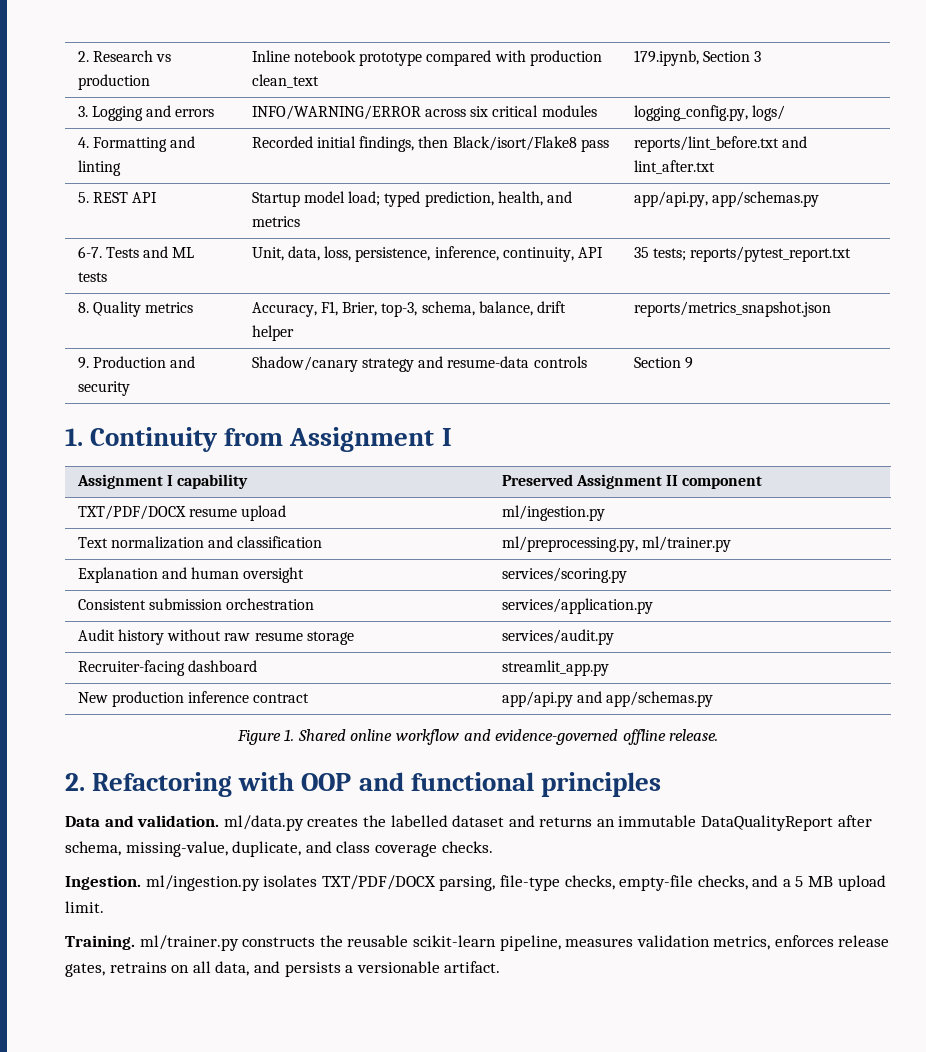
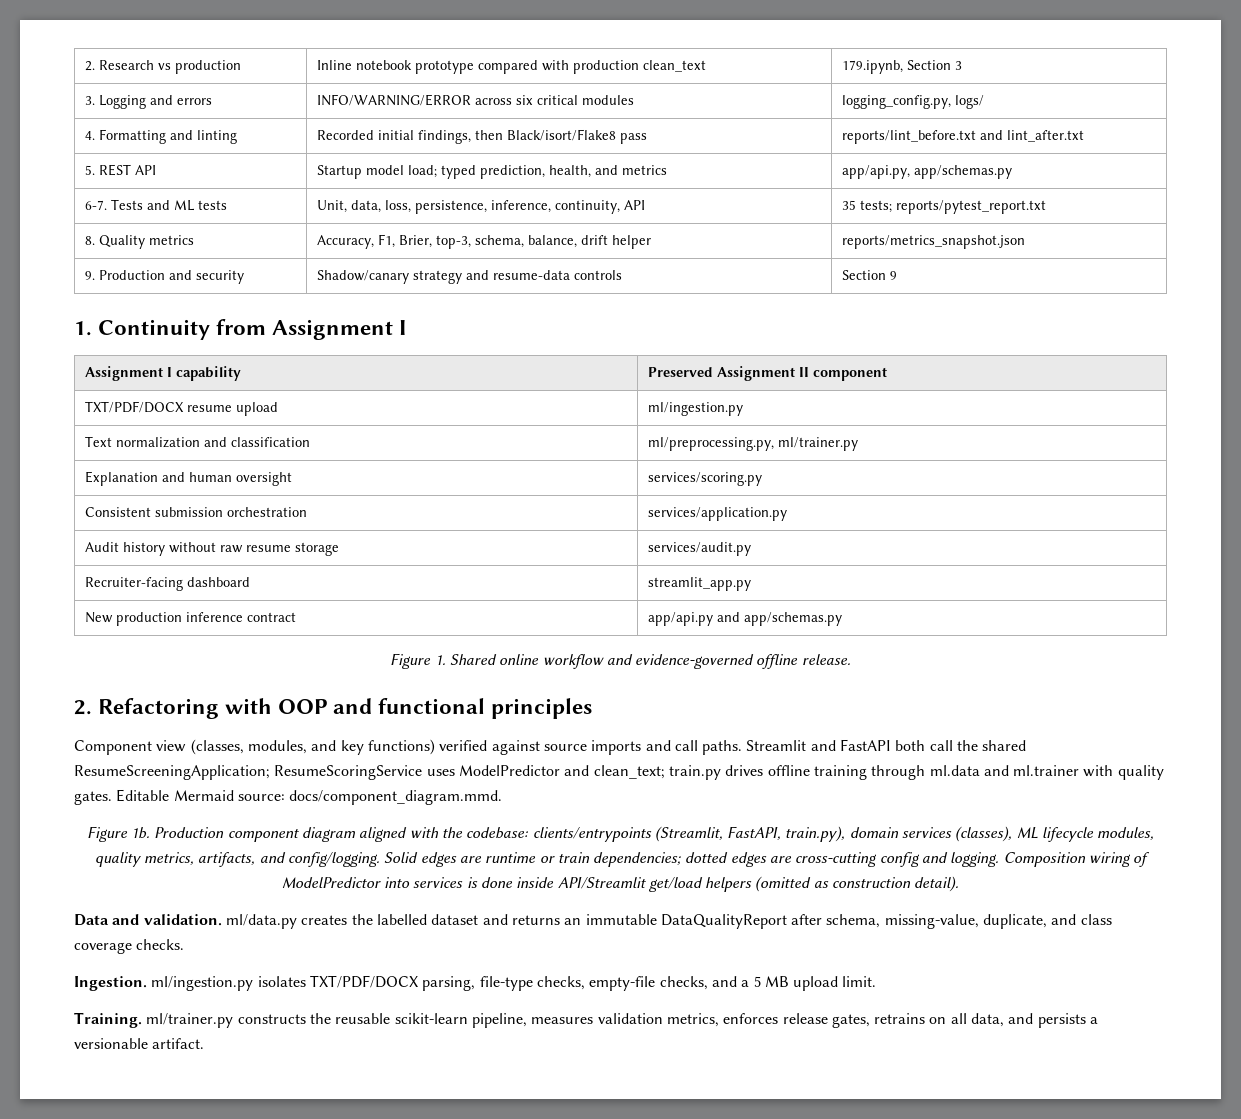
(661, 784) none -> [74,739,1027,755] [74,765,1164,780] [74,789,503,805] [86,826,1155,842] [94,852,1151,867] [281,876,960,892] // Component view (classes, modules, and key functions) verified against source imports and call paths. Streamlit and FastAPI both call the shared ResumeScreeningApplication; ResumeScoringService uses ModelPredictor and clean_text; train.py drives offline training through ml.data and ml.trainer with quality gates. Editable Mermaid source: docs/component_diagram.mmd. // Figure 1b. Production component diagram aligned with the codebase: clients/entrypoints (Streamlit, FastAPI, train.py), domain services (classes), ML lifecycle modules, quality metrics, artifacts, and config/logging. Solid edges are runtime or train dependencies; dotted edges are cross-cutting config and logging. Composition wiring of ModelPredictor into services is done inside API/Streamlit get/load helpers (omitted as construction detail).

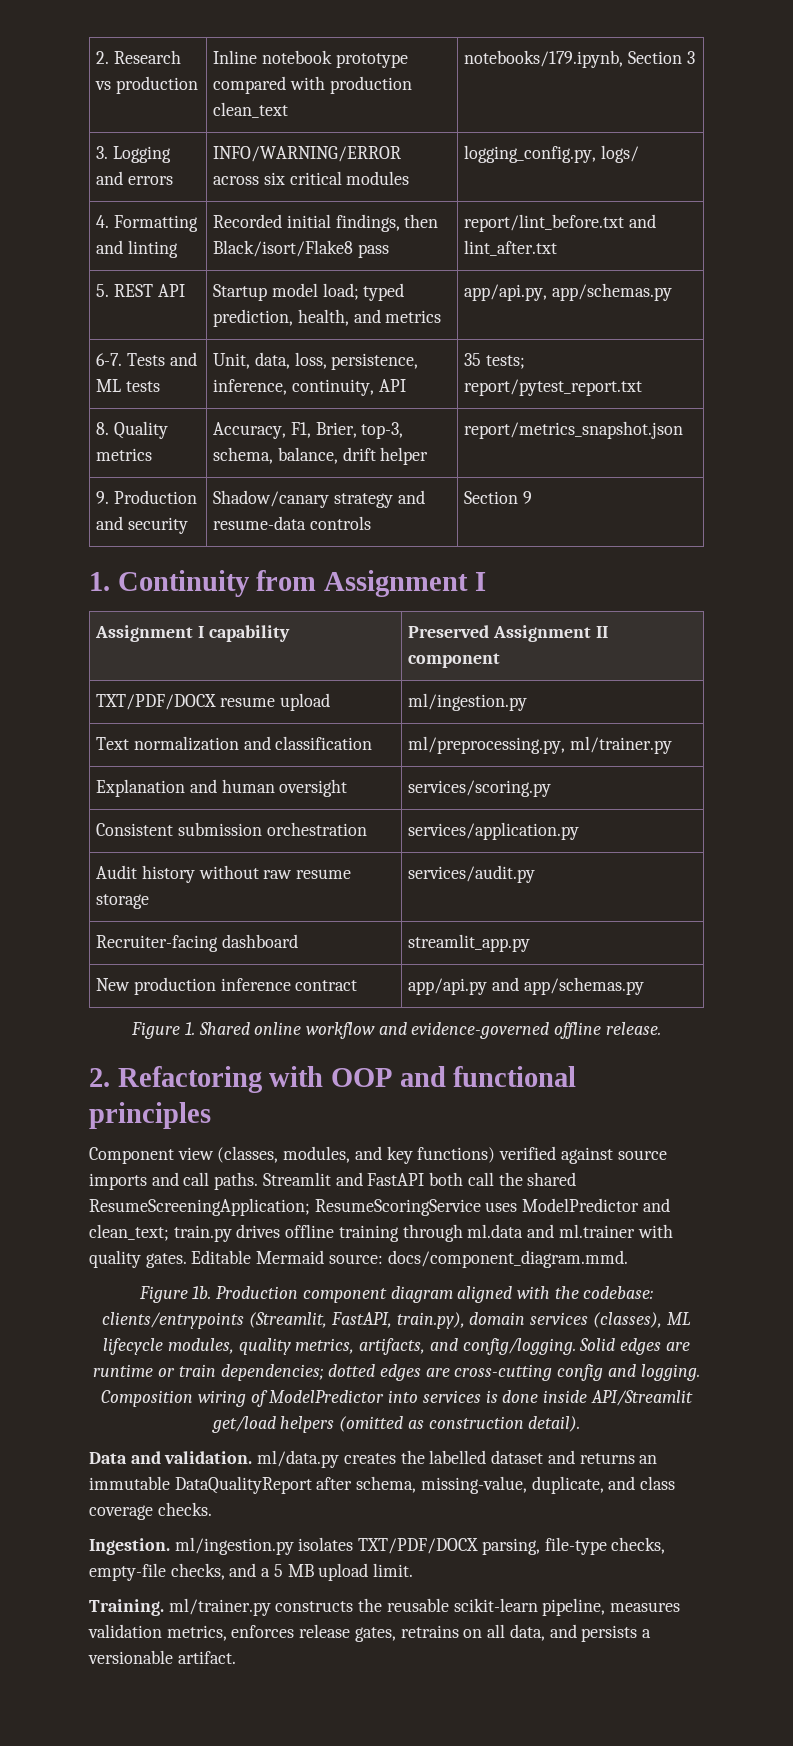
[841,60,903,74] 179.ipynb, -> [464,50,624,68] notebooks/179.ipynb,
[841,130,976,144] reports/lint_before.txt -> [464,214,625,232] report/lint_before.txt
[895,200,1046,214] reports/pytest_report.txt -> [464,379,643,396] report/pytest_report.txt
[841,235,1025,249] reports/metrics_snapshot.json -> [464,421,684,439] report/metrics_snapshot.json

